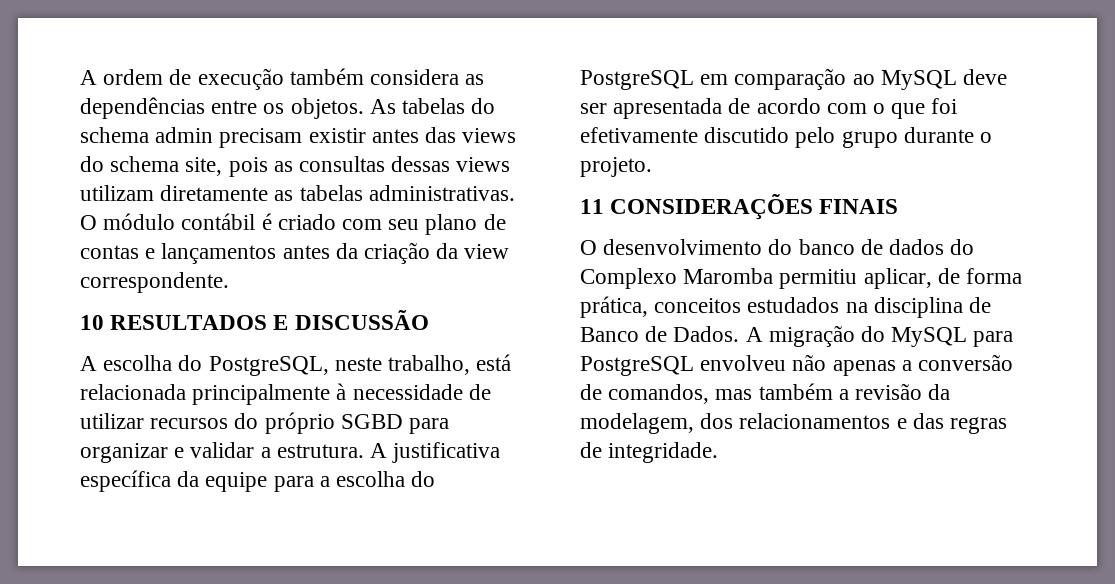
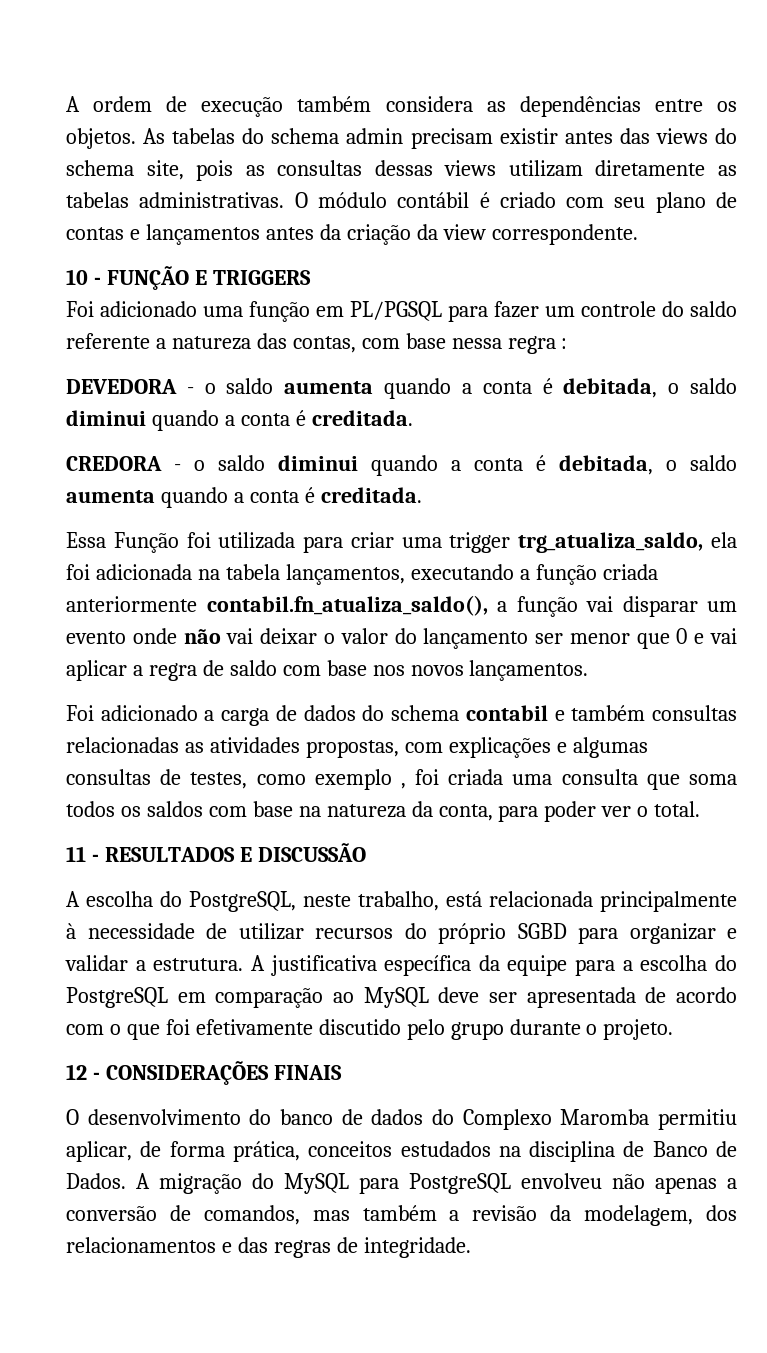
(104, 322) none -> [93,266,311,290] [66,301,737,322] [66,333,568,354] [66,378,737,399] [66,410,413,431] [66,455,737,476] [66,487,422,508] [66,532,737,553] [66,564,658,585] [66,595,737,617] [66,628,738,649] [66,660,589,681] [66,705,738,726] [66,737,648,758] [66,769,737,790] [66,801,701,822] [66,846,99,862] - FUNÇÃO E TRIGGERS // Foi adicionado uma função em PL/PGSQL para fazer um controle do saldo referente a natureza das contas, com base nessa regra : // DEVEDORA - o saldo aumenta quando a conta é debitada, o saldo diminui quando a conta é creditada. // CREDORA - o saldo diminui quando a conta é debitada, o saldo aumenta quando a conta é creditada. // Essa Função foi utilizada para criar uma trigger trg_atualiza_saldo, ela foi adicionada na tabela lançamentos, executando a função criada anteriormente contabil.fn_atualiza_saldo(), a função vai disparar um evento onde não vai deixar o valor do lançamento ser menor que 0 e vai aplicar a regra de saldo com base nos novos lançamentos. // Foi adicionado a carga de dados do schema contabil e também consultas relacionadas as atividades propostas, com explicações e algumas consultas de testes, como exemplo , foi criada uma consulta que soma todos os saldos com base na natureza da conta, para poder ver o total. // 11 -
[580,199,604,214] 11 -> [66,1064,100,1080] 12 -

